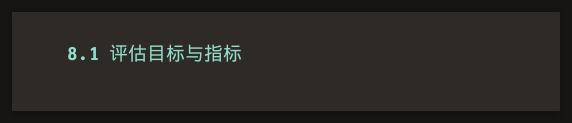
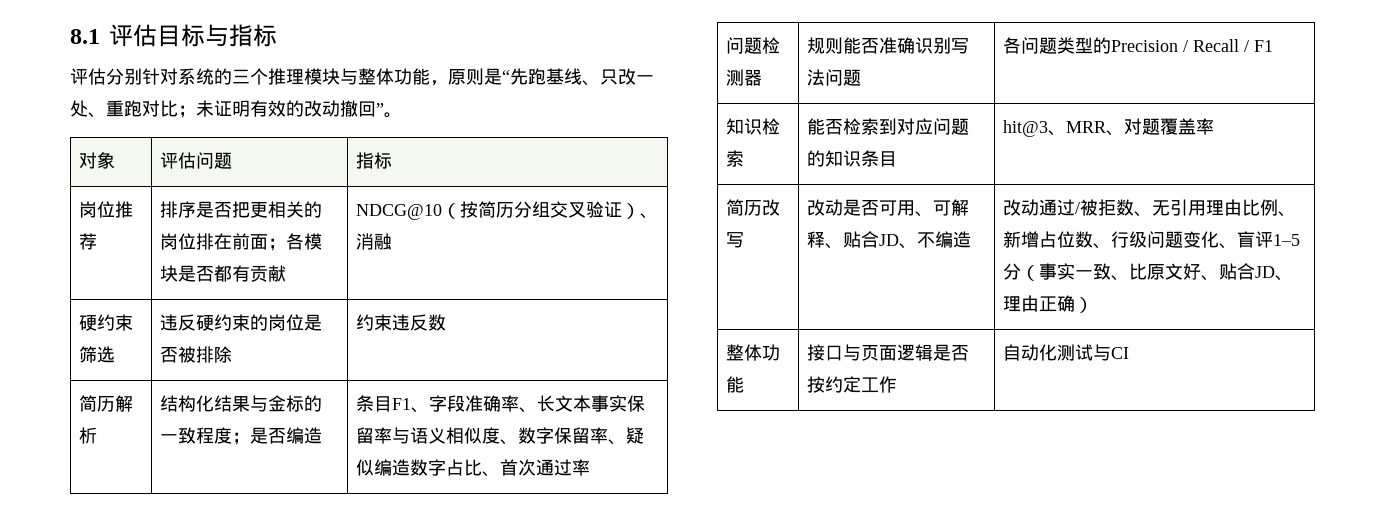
(242, 53) none -> [70,68,654,86] [70,100,402,118] [78,152,115,169] [159,152,232,169] [355,152,392,169] [78,201,133,218] [78,233,97,250] [159,201,322,218] [159,233,322,251] [159,265,286,282] [355,201,658,220] [355,233,392,250] [78,314,133,331] [78,346,115,363] [159,314,322,331] [159,346,232,363] [355,314,446,331] [78,395,133,412] [78,427,97,444] [159,395,322,412] [159,427,322,445] [355,395,645,413] [355,427,644,445] [355,459,590,477] [725,37,780,54] [725,69,762,86] [806,37,969,54] [806,69,861,86] [1002,37,1273,54] [725,118,780,135] [725,150,744,167] [806,118,969,135] [806,150,897,167] [1002,118,1214,137] [725,199,780,216] [725,232,744,248] [806,199,969,217] [806,231,971,249] [1002,199,1296,217] [1002,231,1300,249] [1002,263,1293,281] [1002,295,1093,313] [725,344,780,361] [725,376,744,393] [806,344,969,361] [806,376,897,393] [1002,344,1129,361] // 评估分别针对系统的三个推理模块与整体功能，原则是“先跑基线、只改一处、重跑对比；未证明有效的改动撤回”。 // 对象 | 评估问题 | 指标 // 岗位推荐 | 排序是否把更相关的岗位排在前面；各模块是否都有贡献 | NDCG@10（按简历分组交叉验证）、消融 // 硬约束筛选 | 违反硬约束的岗位是否被排除 | 约束违反数 // 简历解析 | 结构化结果与金标的一致程度；是否编造 | 条目F1、字段准确率、长文本事实保留率与语义相似度、数字保留率、疑似编造数字占比、首次通过率 // 问题检测器 | 规则能否准确识别写法问题 | 各问题类型的Precision / Recall / F1 // 知识检索 | 能否检索到对应问题的知识条目 | hit@3、MRR、对题覆盖率 // 简历改写 | 改动是否可用、可解释、贴合JD、不编造 | 改动通过/被拒数、无引用理由比例、新增占位数、行级问题变化、盲评1–5分（事实一致、比原文好、贴合JD、理由正确） // 整体功能 | 接口与页面逻辑是否按约定工作 | 自动化测试与CI

